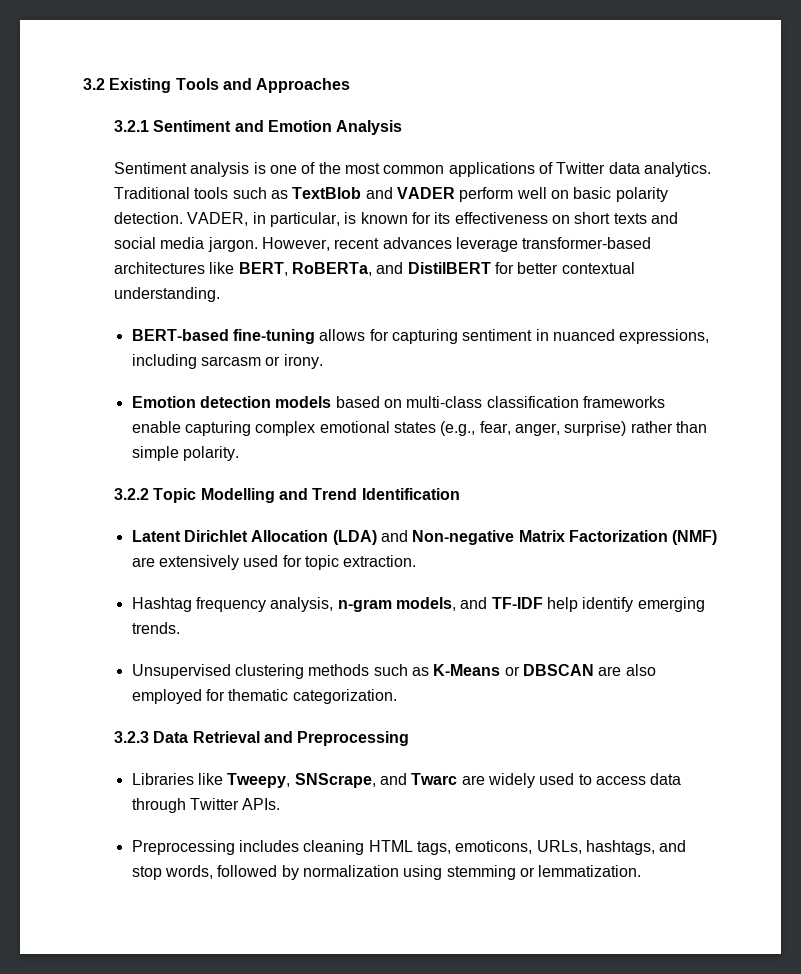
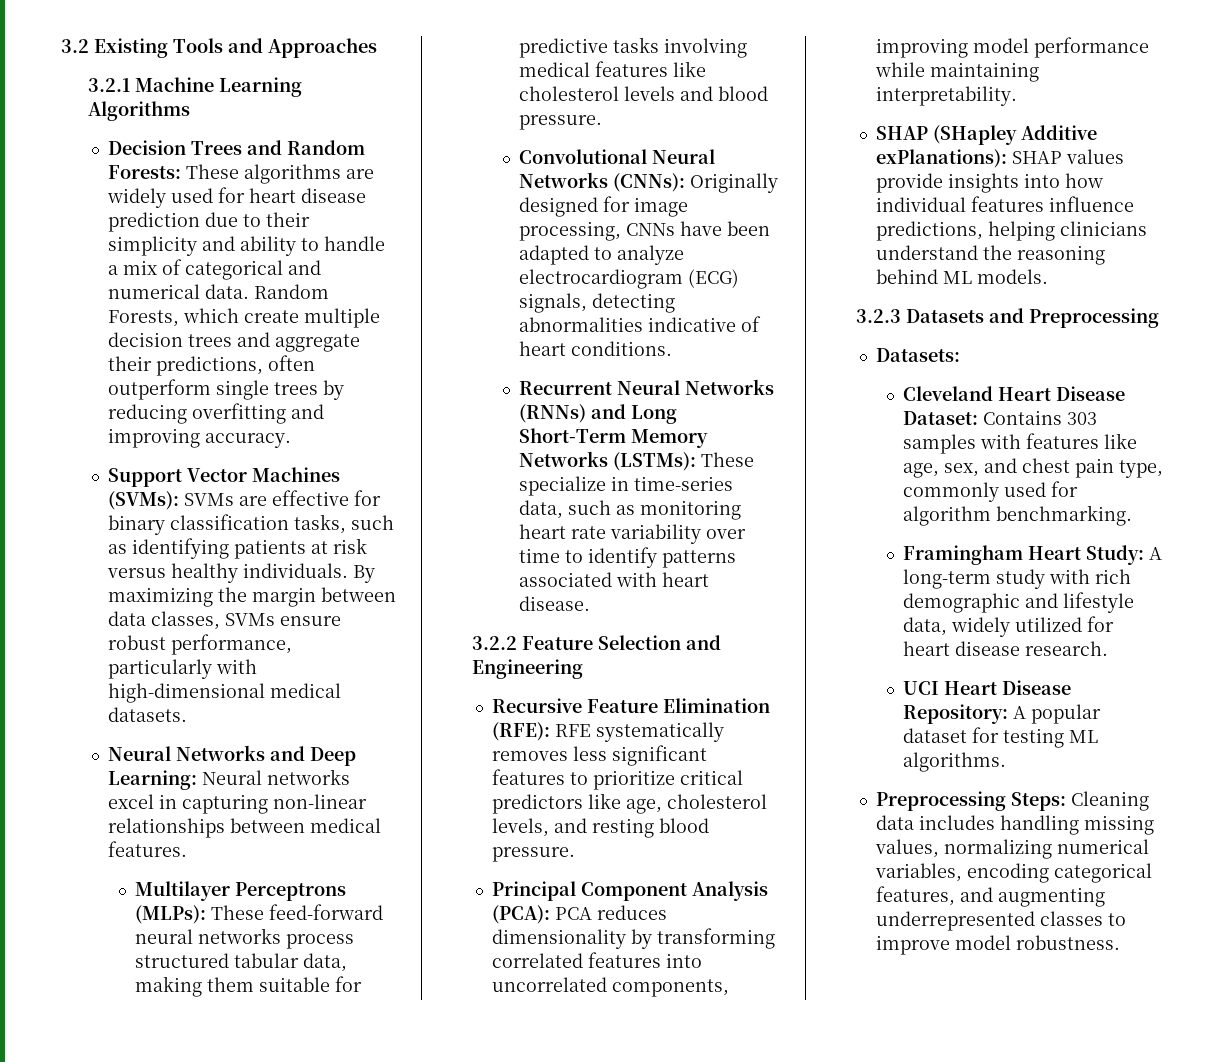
[153,120,403,135] [114,162,711,177] [114,187,668,202] [114,212,678,227] [114,237,652,252] [114,262,635,276] [114,287,221,302] [131,329,710,344] [131,354,323,369] [131,396,665,408] [131,421,707,436] [131,446,240,461] [114,488,460,503] [131,530,718,545] [131,555,417,570] [131,597,705,612] [131,622,180,634] [131,664,656,679] [131,689,397,704] Sentiment and Emotion Analysis // Sentiment analysis is one of the most common applications of Twitter data analytics. Traditional tools such as TextBlob and VADER perform well on basic polarity detection. VADER, in particular, is known for its effectiveness on short texts and social media jargon. However, recent advances leverage transformer-based architectures like BERT, RoBERTa, and DistilBERT for better contextual understanding. // BERT-based fine-tuning allows for capturing sentiment in nuanced expressions, including sarcasm or irony. // Emotion detection models based on multi-class classification frameworks enable capturing complex emotional states (e.g., fear, anger, surprise) rather than simple polarity. // 3.2.2 Topic Modelling and Trend Identification // Latent Dirichlet Allocation (LDA) and Non-negative Matrix Factorization (NMF) are extensively used for topic extraction. // Hashtag frequency analysis, n-gram models, and TF-IDF help identify emerging trends. // Unsupervised clustering methods such as K-Means or DBSCAN are also employed for thematic categorization. -> [135,77,303,97] [88,101,191,121] [108,140,366,155] [108,164,375,184] [107,187,367,208] [108,212,311,232] [108,236,386,256] [108,259,322,280] [108,284,330,299] [108,308,381,328] [108,332,361,352] [108,355,316,376] [108,379,345,400] [108,403,325,424] [108,428,292,448] [108,467,341,487] [108,490,382,510] [108,514,395,535] [108,538,368,559] [107,563,376,583] [108,587,397,607] [108,611,342,630] [108,634,293,655] [108,659,258,679] [108,683,342,703] [108,707,188,722] [108,745,357,766] [108,769,351,790] [108,794,368,814] [108,818,382,838] [108,841,188,857] [135,881,347,901] [135,904,384,924] [135,928,355,949] [135,953,348,972] [135,976,363,997] [519,37,748,58] [519,61,707,77] [519,86,769,101] [519,115,603,130] [519,149,716,164] [519,172,779,193] [519,196,689,217] [519,221,771,241] [519,245,685,265] [519,269,740,289] [519,293,676,313] [519,316,762,332] [519,341,673,356] [519,379,775,395] [519,404,678,424] [519,428,709,448] [519,451,755,471] [519,476,734,496] [519,500,742,520] [519,524,747,544] [519,547,737,568] [519,572,710,587] [519,596,591,611] [472,635,722,650] [472,659,584,679] [492,698,771,713] [492,722,725,742] [492,745,708,766] [492,769,744,790] [492,793,768,814] [492,818,710,838] [492,847,576,862] [492,881,769,901] [492,905,668,924] [492,928,776,949] [492,952,703,968] [492,977,730,997] [876,37,1150,58] [875,62,1040,82] [876,86,1018,106] [876,125,1098,145] [876,149,1125,168] [876,173,1104,193] [876,196,1135,212] [876,221,1148,241] [876,245,1106,265] [876,269,1049,284] Machine Learning Algorithms // Decision Trees and Random Forests: These algorithms are widely used for heart disease prediction due to their simplicity and ability to handle a mix of categorical and numerical data. Random Forests, which create multiple decision trees and aggregate their predictions, often outperform single trees by reducing overfitting and improving accuracy. // Support Vector Machines (SVMs): SVMs are effective for binary classification tasks, such as identifying patients at risk versus healthy individuals. By maximizing the margin between data classes, SVMs ensure robust performance, particularly with high-dimensional medical datasets. // Neural Networks and Deep Learning: Neural networks excel in capturing non-linear relationships between medical features. // Multilayer Perceptrons (MLPs): These feed-forward neural networks process structured tabular data, making them suitable for predictive tasks involving medical features like cholesterol levels and blood pressure. // Convolutional Neural Networks (CNNs): Originally designed for image processing, CNNs have been adapted to analyze electrocardiogram (ECG) signals, detecting abnormalities indicative of heart conditions. // Recurrent Neural Networks (RNNs) and Long Short-Term Memory Networks (LSTMs): These specialize in time-series data, such as monitoring heart rate variability over time to identify patterns associated with heart disease. // 3.2.2 Feature Selection and Engineering // Recursive Feature Elimination (RFE): RFE systematically removes less significant features to prioritize critical predictors like age, cholesterol levels, and resting blood pressure. // Principal Component Analysis (PCA): PCA reduces dimensionality by transforming correlated features into uncorrelated components, improving model performance while maintaining interpretability. // SHAP (SHapley Additive exPlanations): SHAP values provide insights into how individual features influence predictions, helping clinicians understand the reasoning behind ML models.
[153,731,260,743] Data Retrieval -> [906,309,985,323] Datasets
[131,773,682,788] [131,798,281,813] [131,840,687,855] [131,865,642,880] Libraries like Tweepy, SNScrape, and Twarc are widely used to access data through Twitter APIs. // Preprocessing includes cleaning HTML tags, emoticons, URLs, hashtags, and stop words, followed by normalization using stemming or lemmatization. -> [876,348,961,362] [903,386,1126,401] [903,410,1098,425] [903,433,1138,454] [903,458,1164,478] [903,481,1079,502] [903,505,1133,526] [903,545,1163,565] [903,569,1132,589] [903,592,1135,613] [903,616,1115,637] [903,641,1109,656] [903,680,1072,695] [903,704,1102,724] [903,727,1099,748] [903,752,1007,772] [876,791,1150,811] [876,815,1155,835] [875,839,1150,859] [875,863,1153,883] [876,886,1106,907] [876,911,1127,931] [876,935,1121,955] Datasets: // Cleveland Heart Disease Dataset: Contains 303 samples with features like age, sex, and chest pain type, commonly used for algorithm benchmarking. // Framingham Heart Study: A long-term study with rich demographic and lifestyle data, widely utilized for heart disease research. // UCI Heart Disease Repository: A popular dataset for testing ML algorithms. // Preprocessing Steps: Cleaning data includes handling missing values, normalizing numerical variables, encoding categorical features, and augmenting underrepresented classes to improve model robustness.

